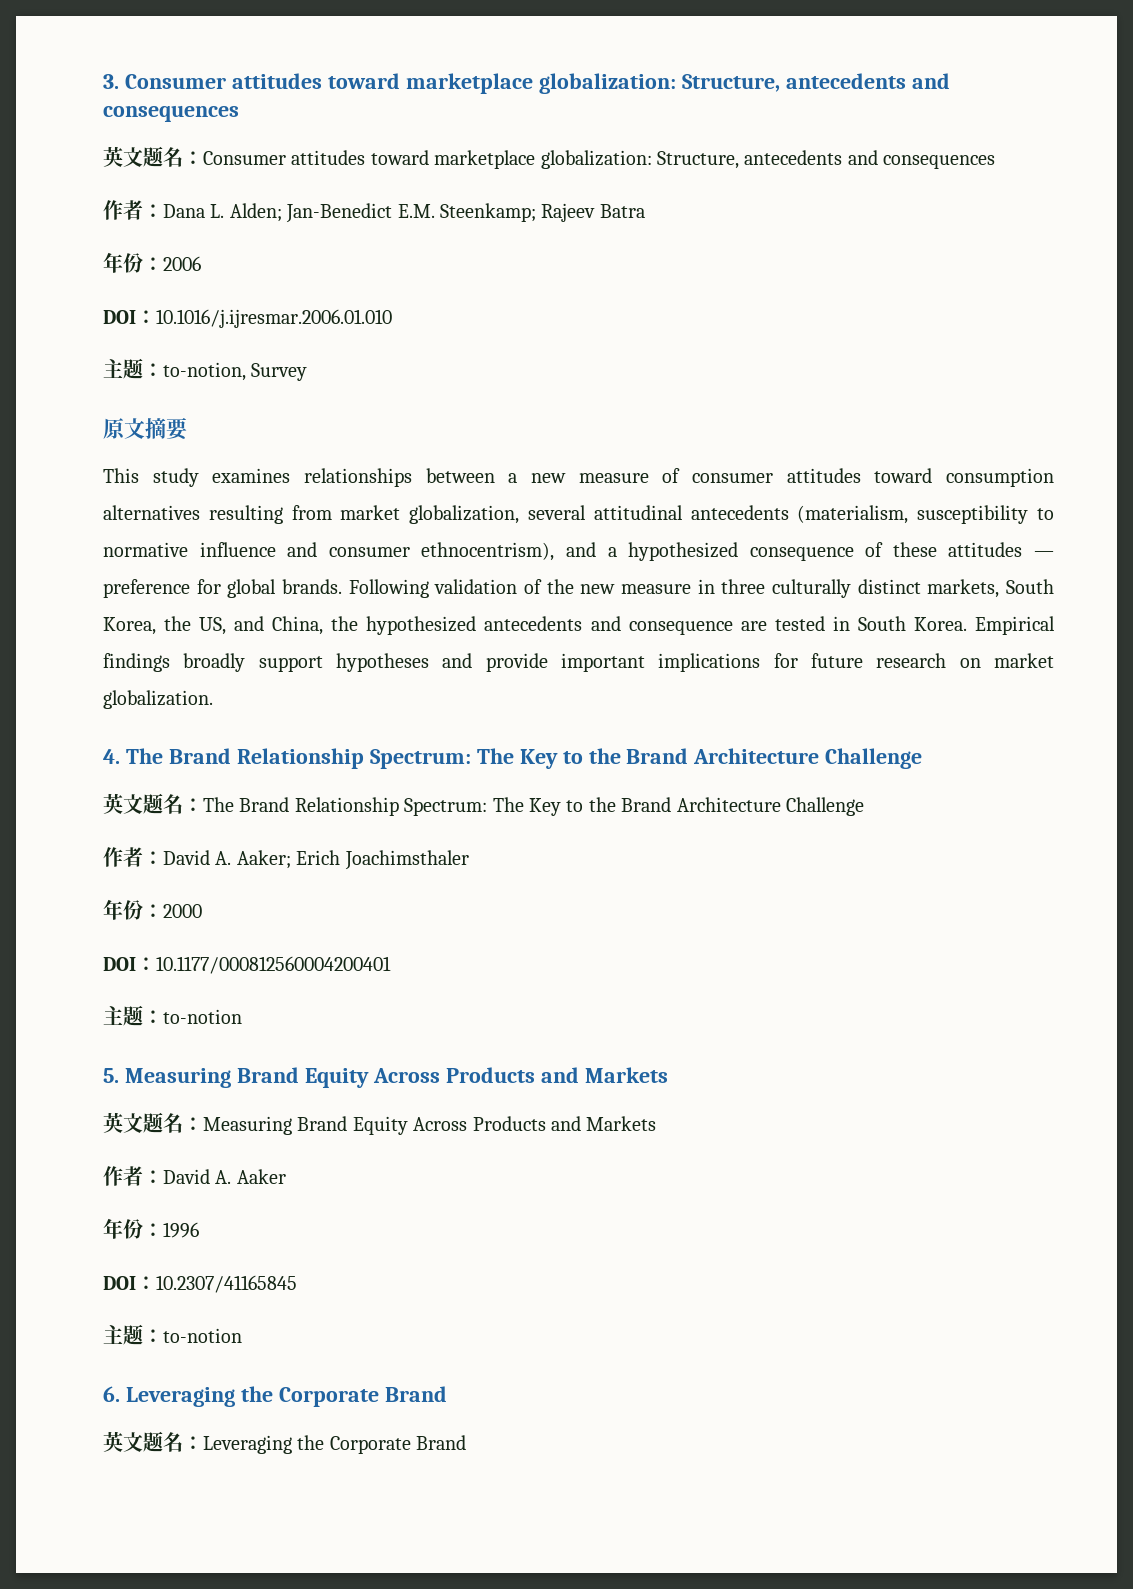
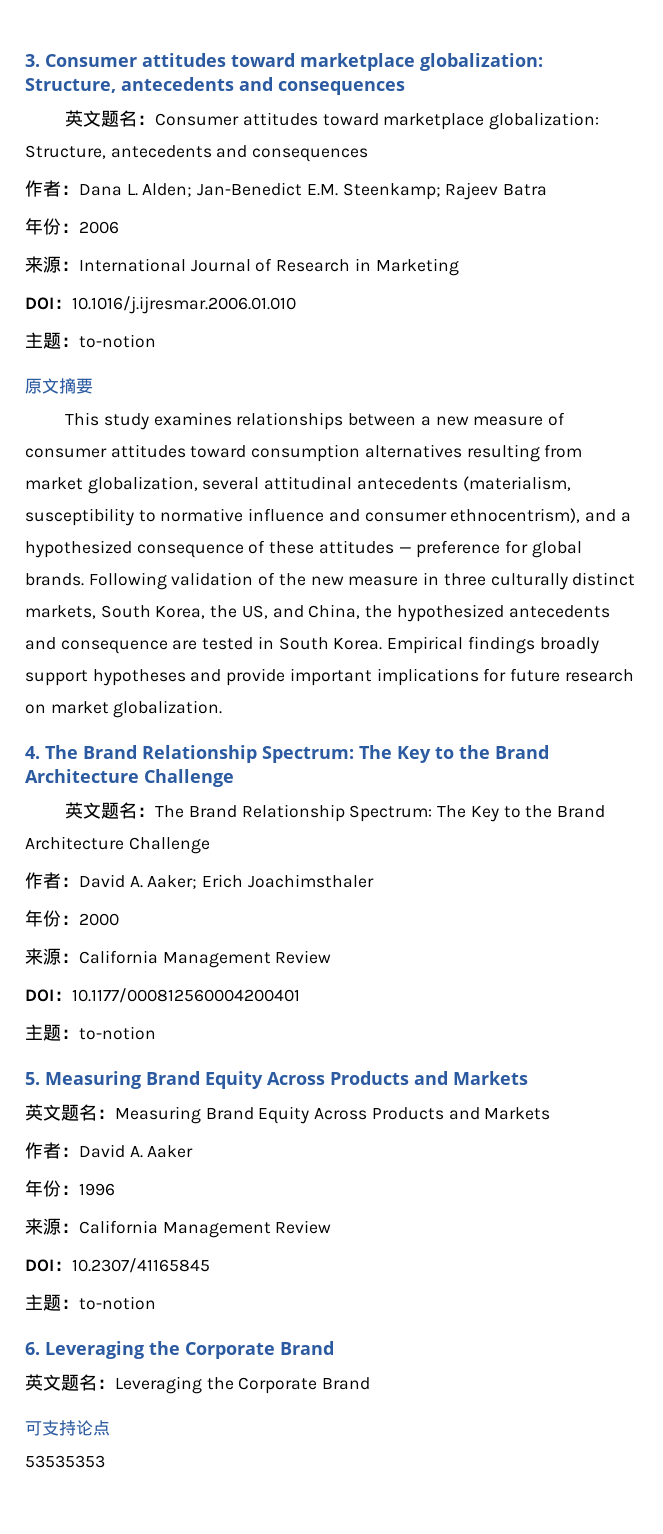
(201, 263) none -> [25,256,459,276] // 来源：International Journal of Research in Marketing
[163,362,308,381] to-notion, Survey -> [79,334,156,348] to-notion
(202, 911) none -> [25,948,332,968] // 来源：California Management Review
(199, 1230) none -> [25,1218,332,1238] // 来源：California Management Review
(467, 1442) none -> [25,1420,110,1436] [25,1455,105,1468] // 可支持论点 // 53535353

